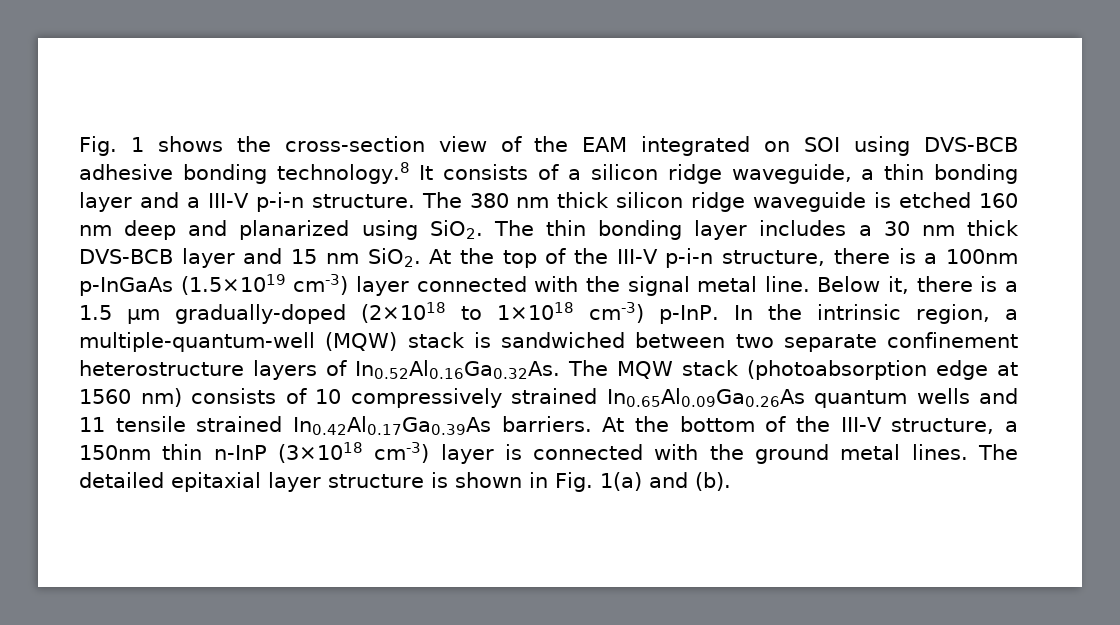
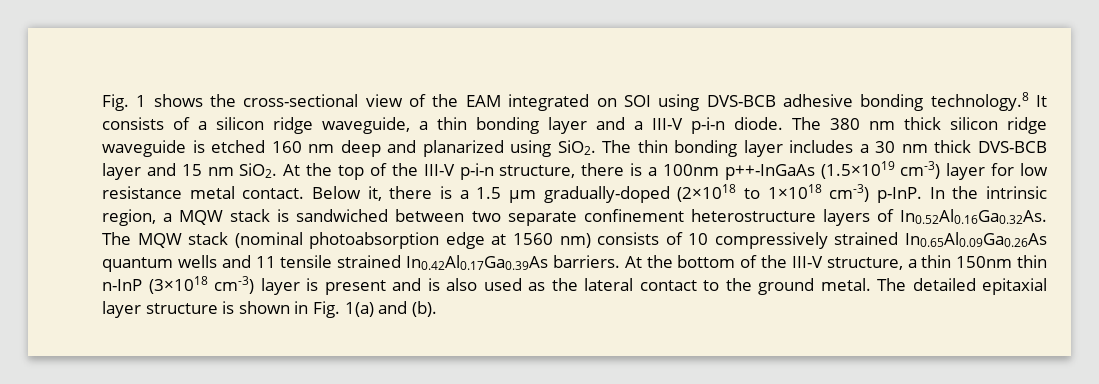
[284,136,425,152] cross-section -> [243,94,359,107] cross-sectional
[311,194,415,208] structure. -> [734,117,783,130] diode.
[79,277,173,296] p-InGaAs -> [724,164,815,180] p++-InGaAs
[416,276,810,296] connected with the signal metal line. -> [991,163,1048,176] [102,186,305,199] for low resistance metal contact.
[79,332,398,352] multiple-quantum-well (MQW) -> [179,210,224,225] MQW
[747,360,927,380] (photoabsorption -> [234,232,440,249] (nominal photoabsorption
(1018, 426) none -> [921,255,952,268] thin
[533,444,968,464] connected with the ground metal lines. -> [324,278,871,295] present and is also used as the lateral contact to the ground metal.

